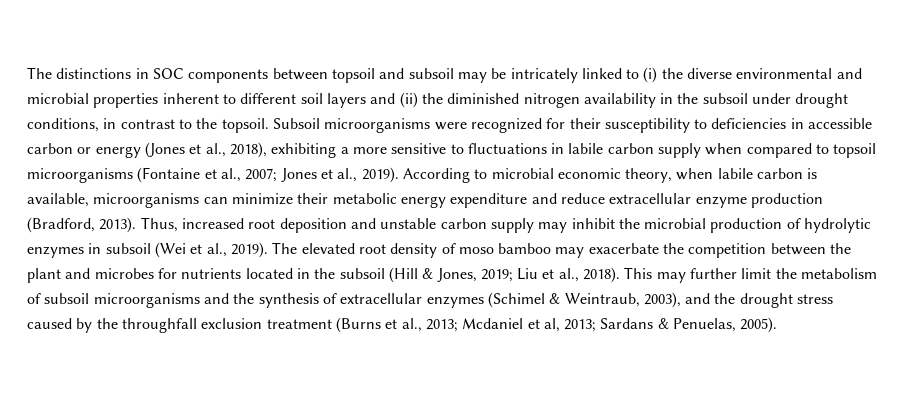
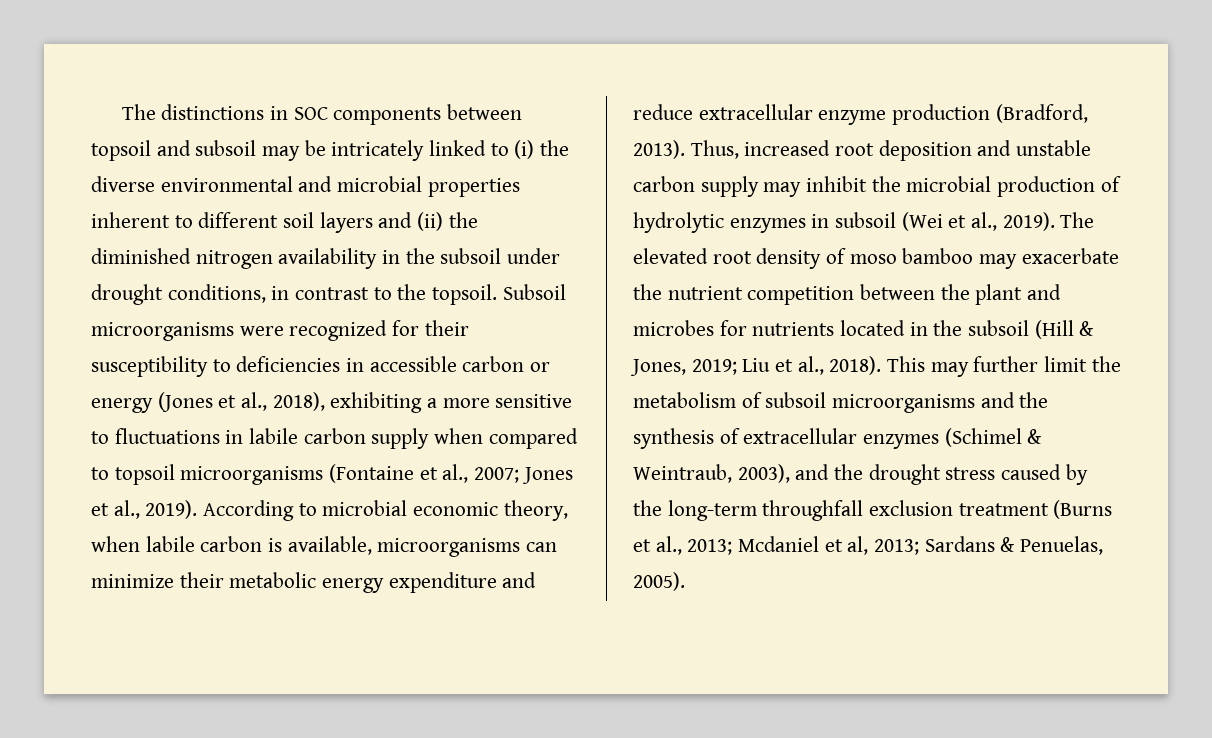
(685, 248) none -> [667,286,743,300] nutrient
(118, 323) none -> [667,500,757,521] long-term

